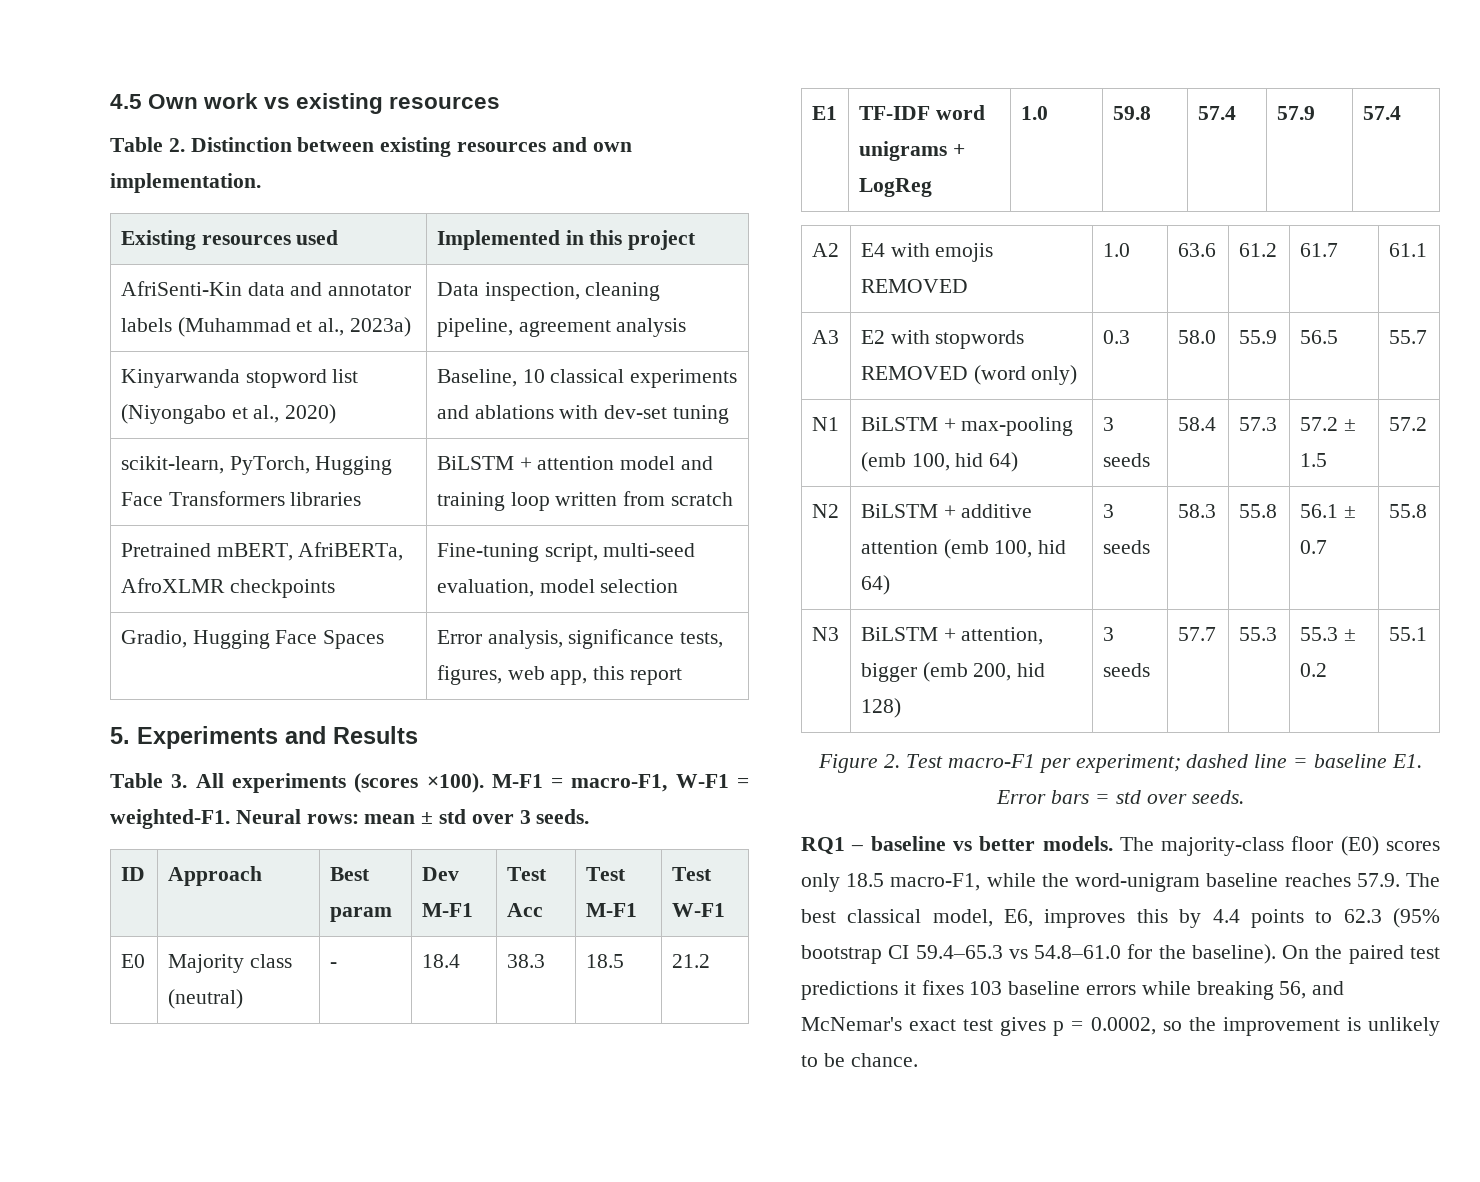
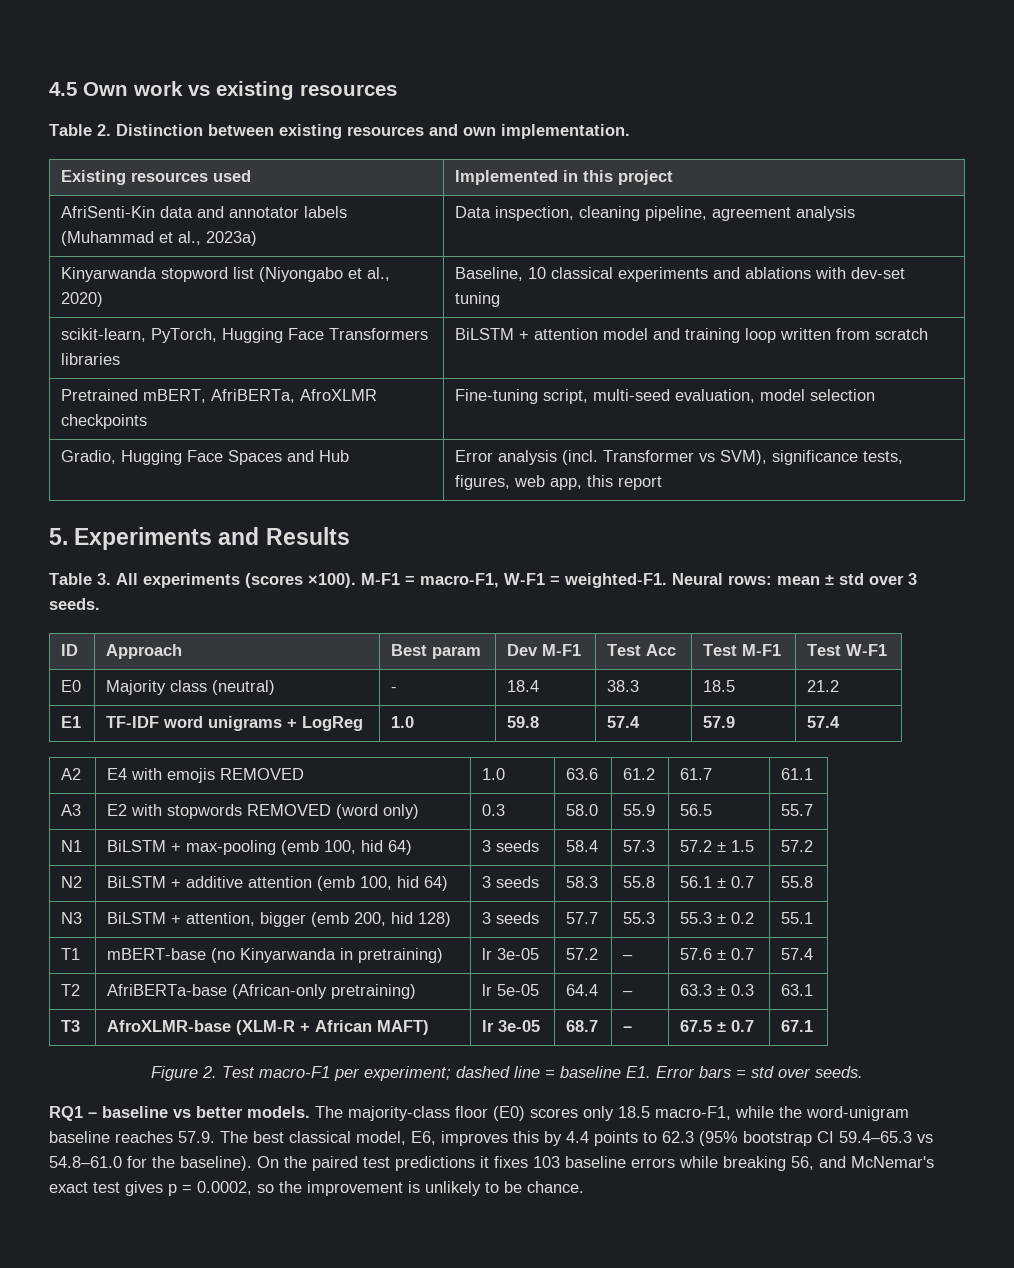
[436,630,563,649] | Error analysis, -> [287,450,350,462] [455,450,768,465] and Hub | Error analysis (incl. Transformer vs SVM),
(1427, 634) none -> [61,948,81,960] [107,948,444,963] [482,948,540,960] [566,948,599,960] [623,955,634,960] [680,948,755,960] [781,948,814,960] [61,984,81,996] [107,984,417,999] [482,984,540,996] [566,984,599,996] [623,991,634,996] [680,984,755,996] [781,984,814,996] [61,1020,81,1032] [107,1020,430,1035] [482,1020,541,1032] [566,1020,599,1032] [623,1026,633,1032] [680,1020,755,1032] [781,1020,814,1032] // T1 | mBERT-base (no Kinyarwanda in pretraining) | lr 3e-05 | 57.2 | – | 57.6 ± 0.7 | 57.4 // T2 | AfriBERTa-base (African-only pretraining) | lr 5e-05 | 64.4 | – | 63.3 ± 0.3 | 63.1 // T3 | AfroXLMR-base (XLM-R + African MAFT) | lr 3e-05 | 68.7 | – | 67.5 ± 0.7 | 67.1

